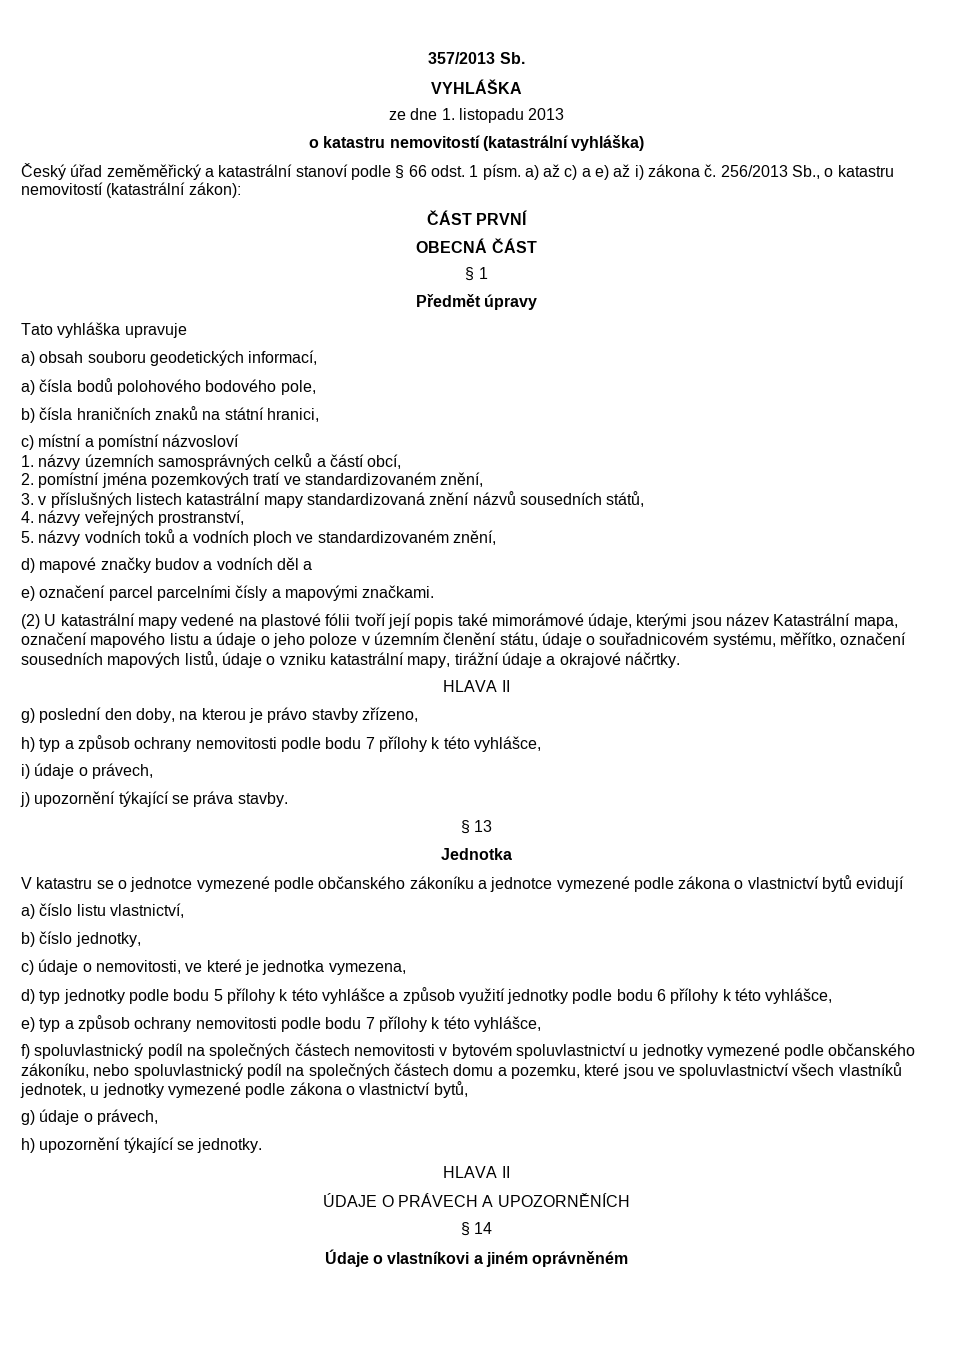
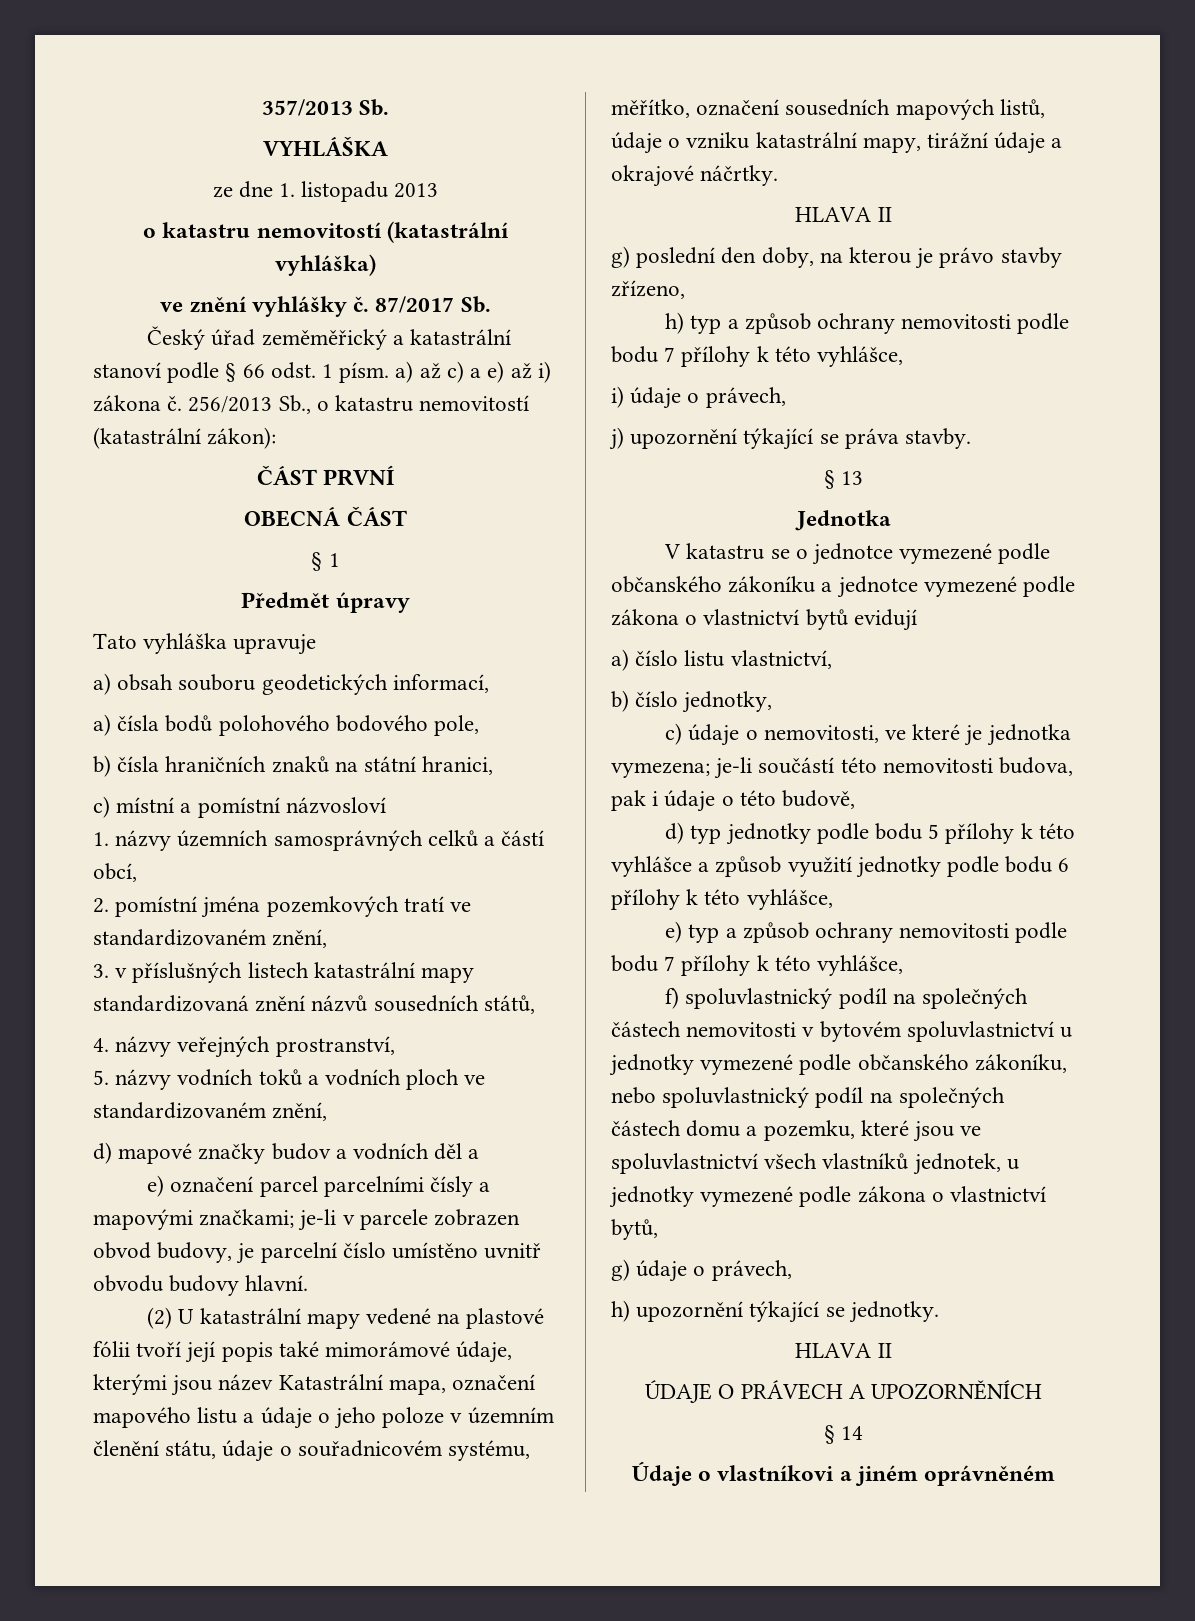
(645, 143) none -> [160,296,491,317] // ve znění vyhlášky č. 87/2017 Sb.
[362,585,435,598] značkami. -> [199,1209,521,1231] [93,1242,542,1264] [93,1275,309,1296] značkami; je-li v parcele zobrazen obvod budovy, je parcelní číslo umístěno uvnitř obvodu budovy hlavní.
[328,963,406,975] vymezena, -> [611,757,1074,779] [611,790,856,812] vymezena; je-li součástí této nemovitosti budova, pak i údaje o této budově,

